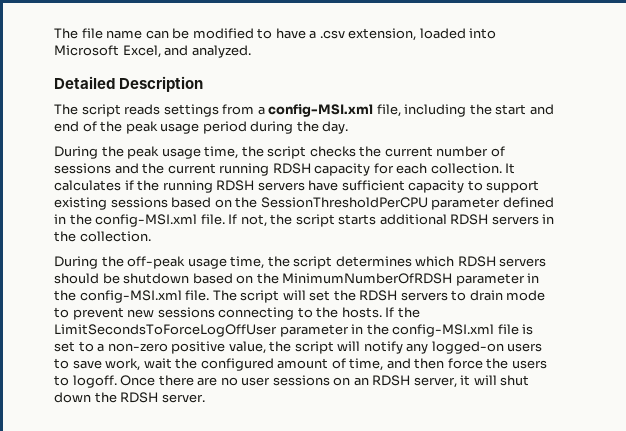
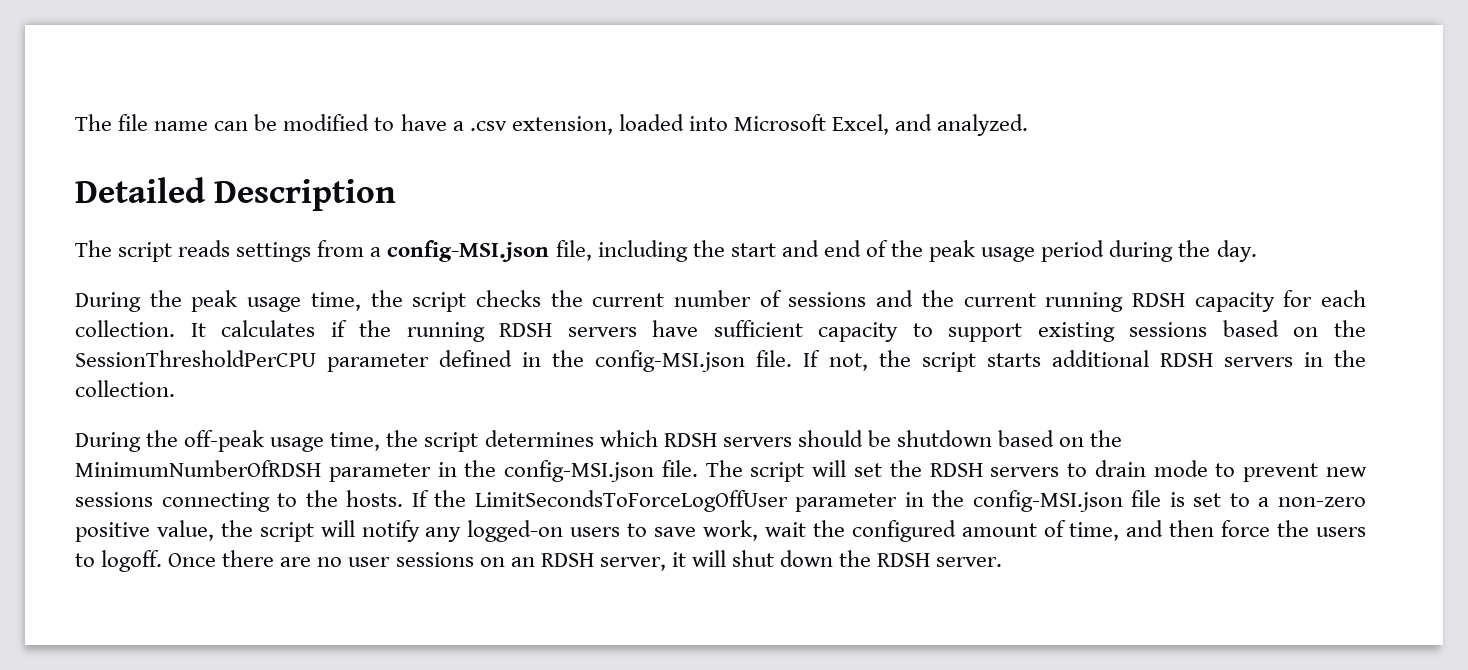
[268,104,374,117] config-MSI.xml -> [387,240,550,262] config-MSI.json
[95,214,198,227] config-MSI.xml -> [595,350,746,372] config-MSI.json
[79,290,182,303] config-MSI.xml -> [504,460,655,482] config-MSI.json
[392,324,495,337] config-MSI.xml -> [972,490,1123,512] config-MSI.json

